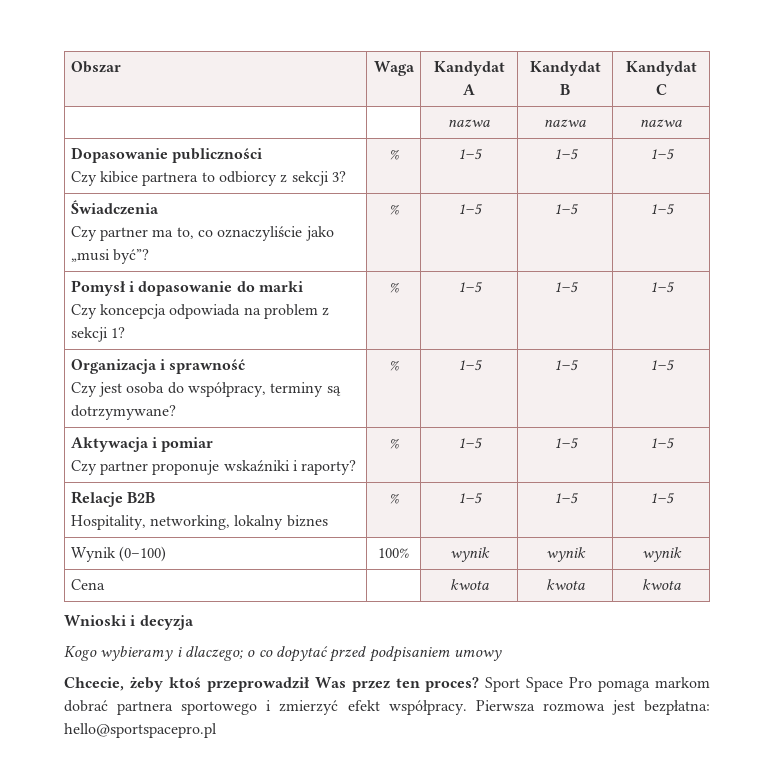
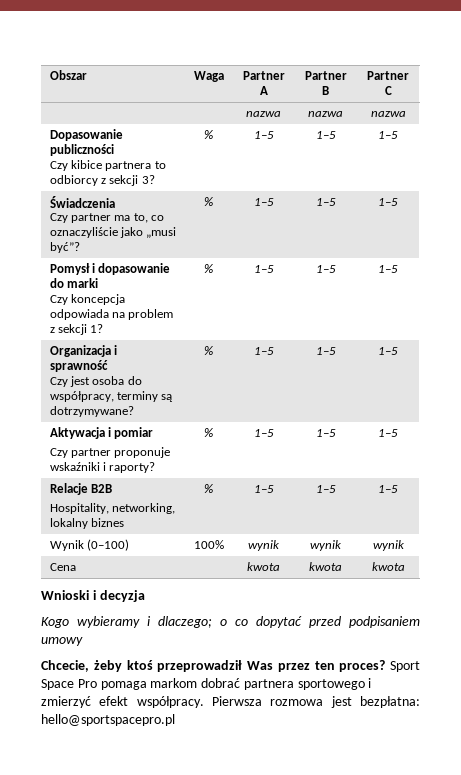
[433,61,505,76] Kandydat -> [242,71,285,80] Partner
[529,61,601,76] Kandydat -> [304,71,347,80] Partner
[625,61,697,76] Kandydat -> [367,71,409,80] Partner

